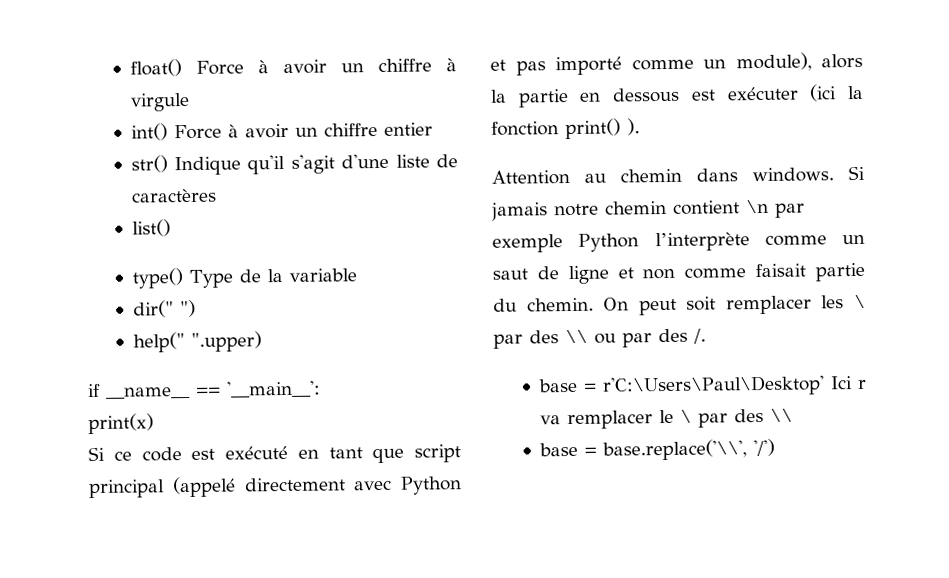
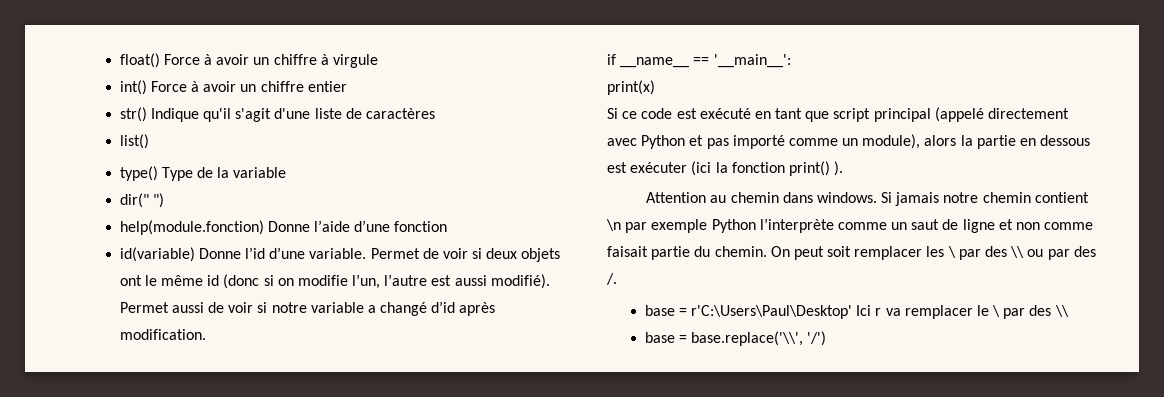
[132,331,262,353] help(" ".upper) -> [119,220,448,235] [119,247,561,262] [119,274,550,289] [119,301,496,316] [119,329,206,340] help(module.fonction) Donne l’aide d’une fonction // id(variable) Donne l’id d’une variable. Permet de voir si deux objets ont le même id (donc si on modifie l’un, l’autre est aussi modifié). Permet aussi de voir si notre variable a changé d’id après modification.

